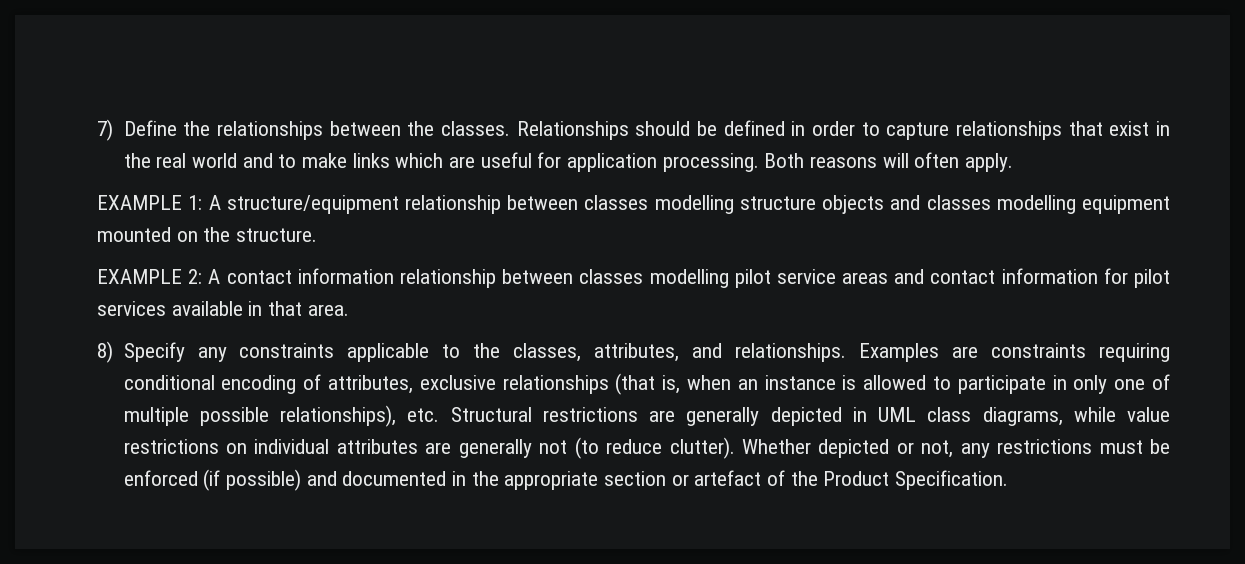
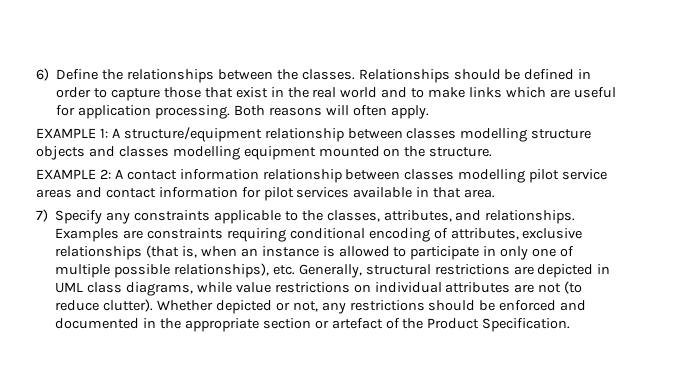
[97,119,114,141] 7) -> [35,68,49,81] 6)
[955,121,1062,140] relationships -> [163,87,201,98] those
[97,341,114,363] 8) -> [35,209,48,222] 7)
[450,407,532,422] Structural -> [298,264,431,278] Generally, structural
[686,407,760,426] generally -> (534, 270) none
[458,439,532,458] generally -> (535, 288) none
[1099,440,1143,454] must -> [428,300,476,311] should
[203,469,301,491] (if possible) -> (557, 305) none

